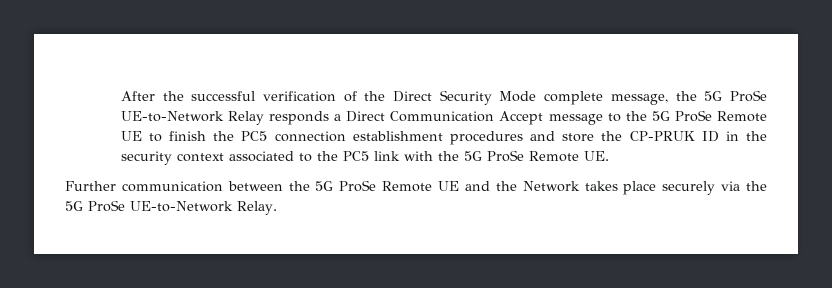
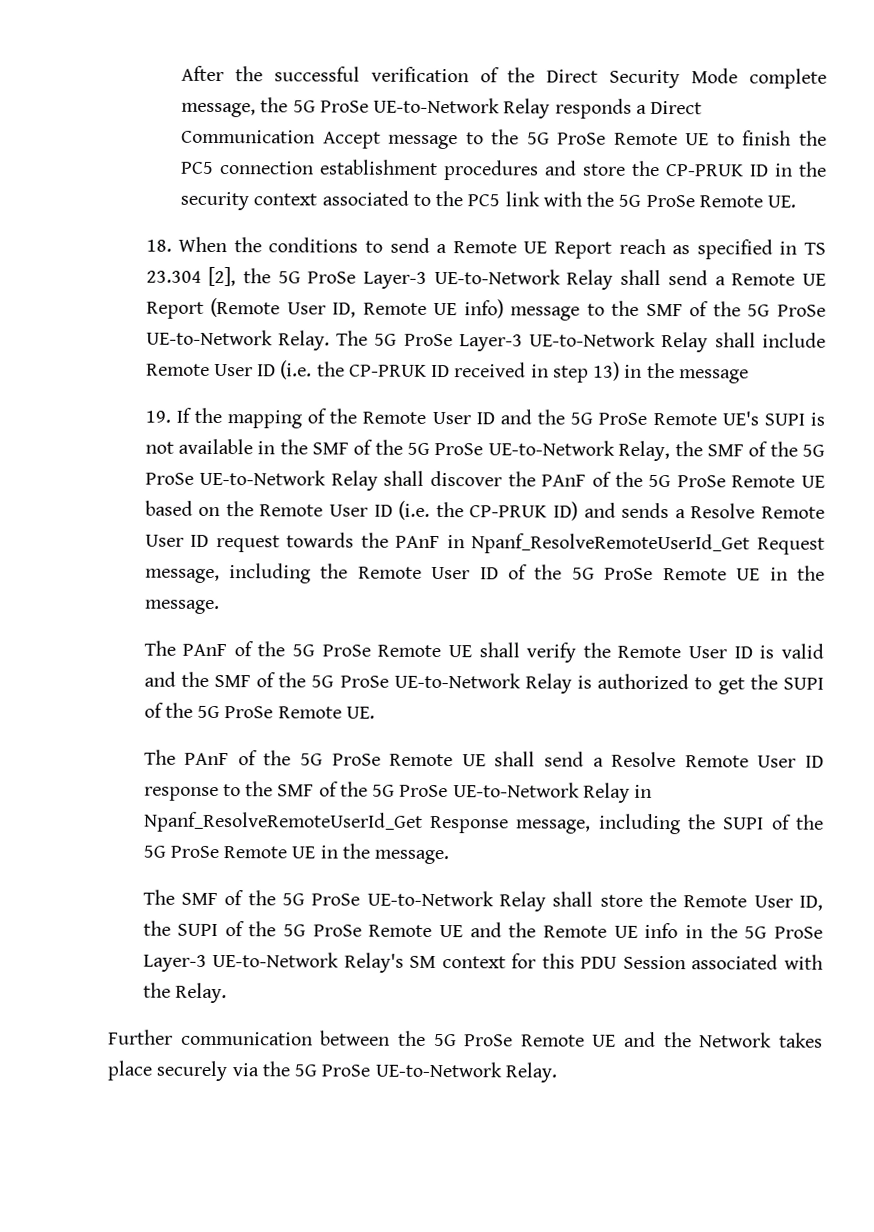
(609, 156) none -> [145,236,826,260] [145,266,826,290] [145,297,826,321] [145,329,827,353] [145,360,749,384] [144,407,826,429] [144,438,826,462] [144,469,825,491] [144,500,826,521] [144,532,825,555] [144,563,825,584] [144,599,220,615] [143,640,825,663] [143,671,825,695] [143,702,375,719] [143,749,825,768] [143,781,653,803] [143,811,825,835] [142,843,450,865] [142,889,824,912] [142,920,824,939] [142,951,824,973] [142,982,227,1004] // 18. When the conditions to send a Remote UE Report reach as specified in TS 23.304 [2], the 5G ProSe Layer-3 UE-to-Network Relay shall send a Remote UE Report (Remote User ID, Remote UE info) message to the SMF of the 5G ProSe UE-to-Network Relay. The 5G ProSe Layer-3 UE-to-Network Relay shall include Remote User ID (i.e. the CP-PRUK ID received in step 13) in the message // 19. If the mapping of the Remote User ID and the 5G ProSe Remote UE's SUPI is not available in the SMF of the 5G ProSe UE-to-Network Relay, the SMF of the 5G ProSe UE-to-Network Relay shall discover the PAnF of the 5G ProSe Remote UE based on the Remote User ID (i.e. the CP-PRUK ID) and sends a Resolve Remote User ID request towards the PAnF in Npanf_ResolveRemoteUserId_Get Request message, including the Remote User ID of the 5G ProSe Remote UE in the message. // The PAnF of the 5G ProSe Remote UE shall verify the Remote User ID is valid and the SMF of the 5G ProSe UE-to-Network Relay is authorized to get the SUPI of the 5G ProSe Remote UE. // The PAnF of the 5G ProSe Remote UE shall send a Resolve Remote User ID response to the SMF of the 5G ProSe UE-to-Network Relay in Npanf_ResolveRemoteUserId_Get Response message, including the SUPI of the 5G ProSe Remote UE in the message. // The SMF of the 5G ProSe UE-to-Network Relay shall store the Remote User ID, the SUPI of the 5G ProSe Remote UE and the Remote UE info in the 5G ProSe Layer-3 UE-to-Network Relay's SM context for this PDU Session associated with the Relay.

